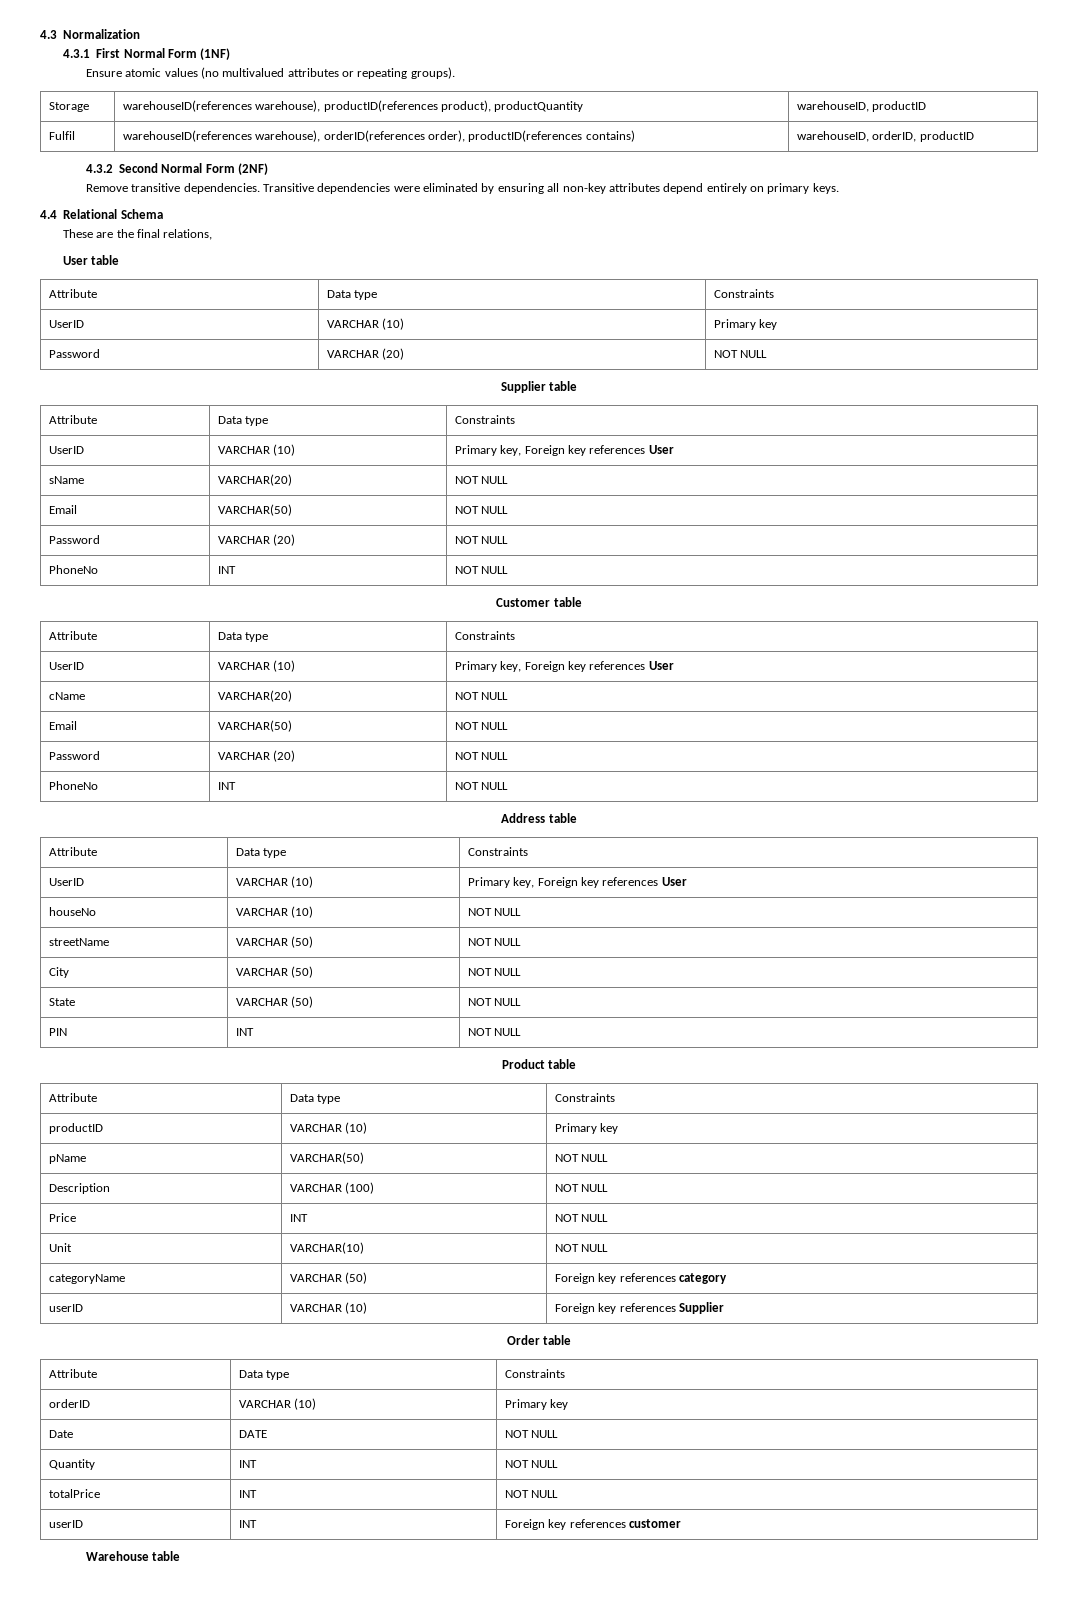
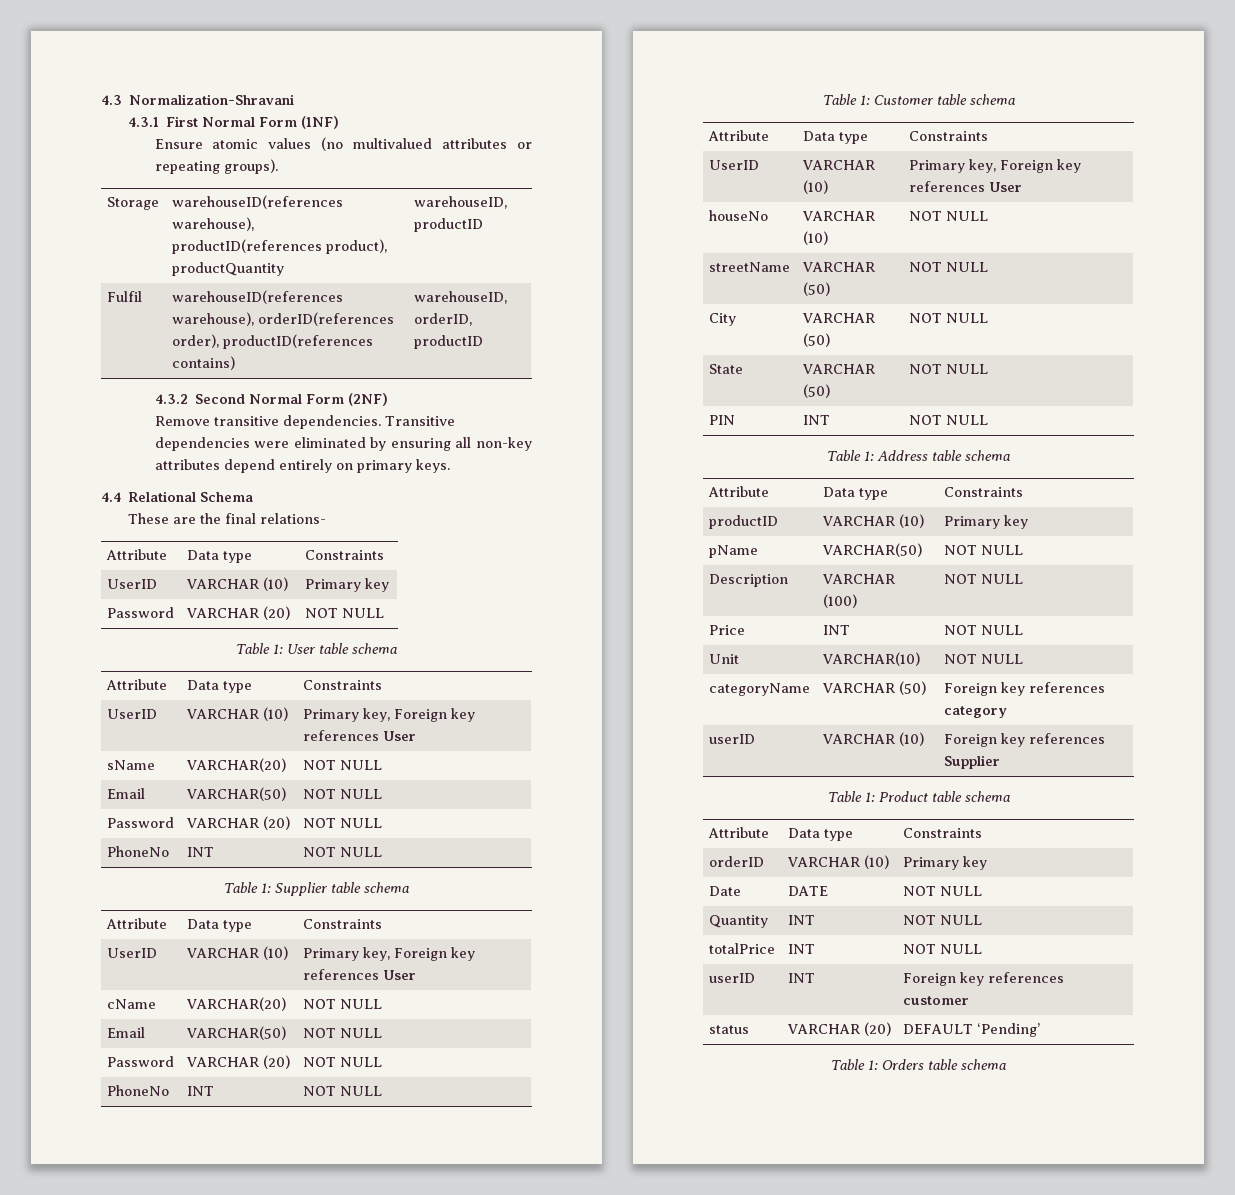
[63,29,141,39] Normalization -> [129,94,295,105] Normalization-Shravani
[163,229,213,240] [62,255,120,265] relations, // User table -> [259,513,326,524] relations-
[500,381,578,393] Supplier table -> [236,643,397,654] Table 1: User table schema
[496,597,582,607] Customer table -> [224,882,409,896] Table 1: Supplier table schema
[501,813,577,823] Address table -> [822,94,1015,105] Table 1: Customer table schema
[501,1059,577,1069] Product table -> [827,450,1010,461] Table 1: Address table schema
[506,1335,572,1345] Order table -> [827,791,1010,802] Table 1: Product table schema
[85,1551,181,1561] // Warehouse table -> [709,1025,750,1034] [787,1022,892,1036] [903,1023,1041,1037] [831,1059,1006,1070] // status | VARCHAR (20) | DEFAULT ‘Pending’ // Table 1: Orders table schema

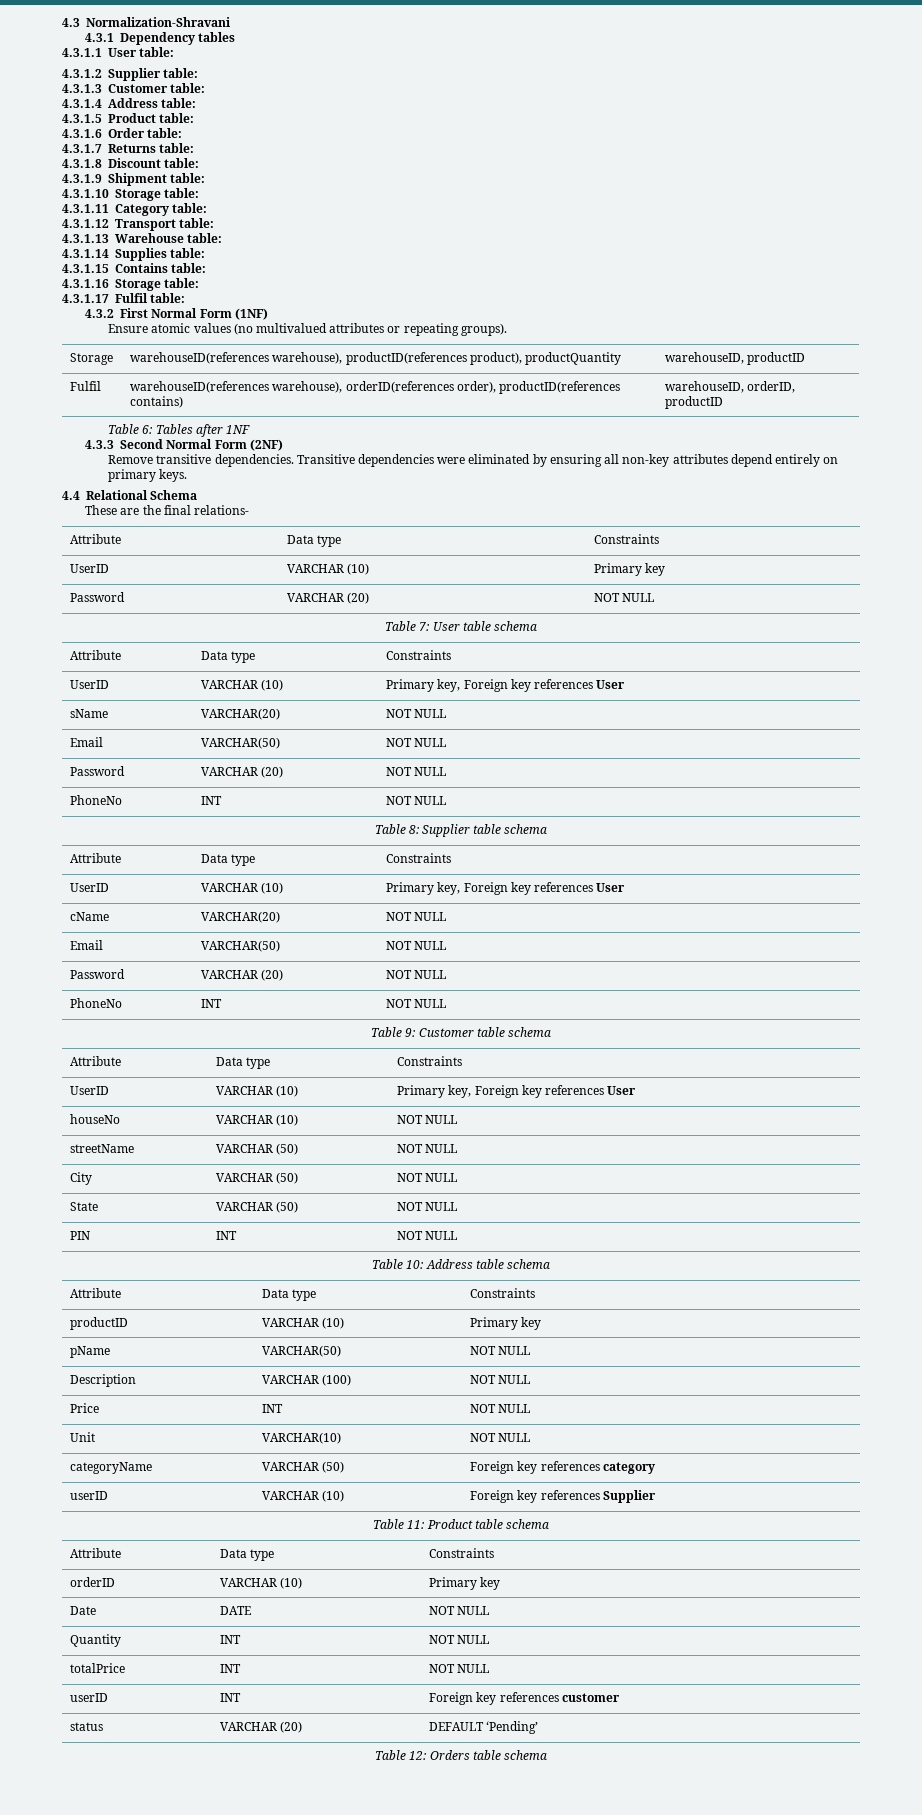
(159, 122) none -> [120,32,236,45] [62,47,175,57] [62,68,199,81] [62,83,206,93] [62,98,197,108] [62,113,195,123] [62,128,183,138] [62,143,195,153] [62,158,200,168] [62,173,206,186] [62,188,200,201] [62,203,208,216] [62,218,215,231] [62,233,223,243] [62,248,206,261] [62,263,207,273] [62,278,200,291] [62,293,186,303] [85,309,115,318] Dependency tables // 4.3.1.1 User table: // 4.3.1.2 Supplier table: // 4.3.1.3 Customer table: // 4.3.1.4 Address table: // 4.3.1.5 Product table: // 4.3.1.6 Order table: // 4.3.1.7 Returns table: // 4.3.1.8 Discount table: // 4.3.1.9 Shipment table: // 4.3.1.10 Storage table: // 4.3.1.11 Category table: // 4.3.1.12 Transport table: // 4.3.1.13 Warehouse table: // 4.3.1.14 Supplies table: // 4.3.1.15 Contains table: // 4.3.1.16 Storage table: // 4.3.1.17 Fulfil table: // 4.3.2
[154,394,188,404] 4.3.2 -> [108,424,251,437] [85,440,115,449] Table 6: Tables after 1NF // 4.3.3
[272,644,283,654] 1: -> [419,622,430,631] 7:
[260,883,271,893] 1: -> [408,825,419,834] 8:
[859,95,870,105] 1: -> [405,1028,416,1037] 9:
[863,451,874,461] 1: -> [406,1260,424,1269] 10:
[864,792,875,802] 1: -> [407,1520,425,1529] 11:
[867,1060,878,1070] 1: -> [409,1751,427,1760] 12:

